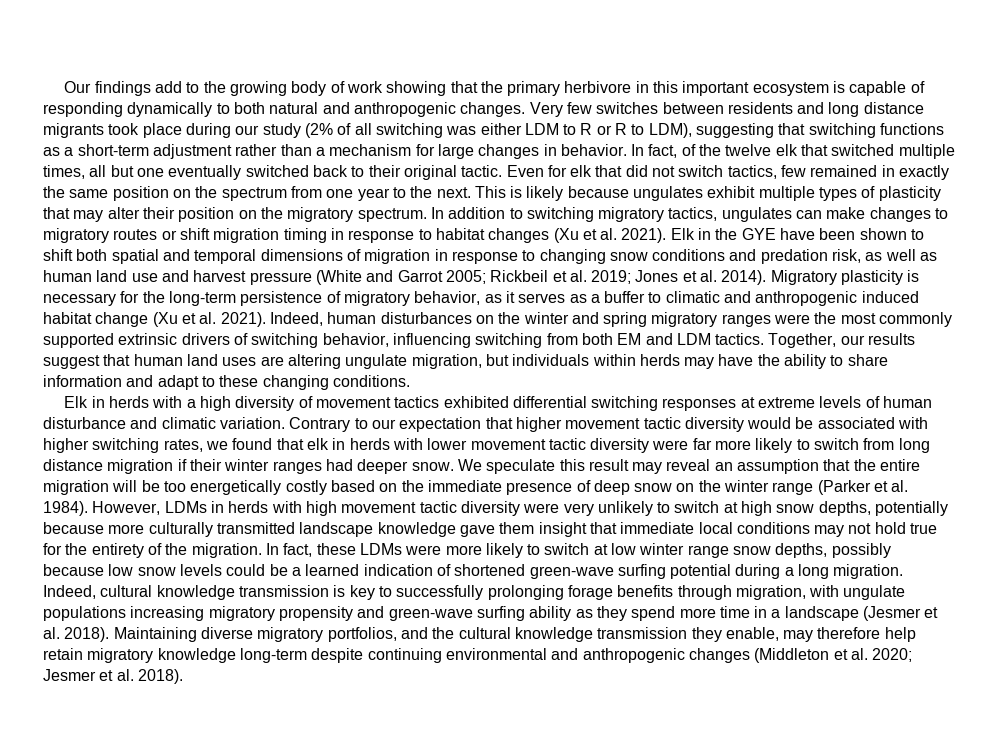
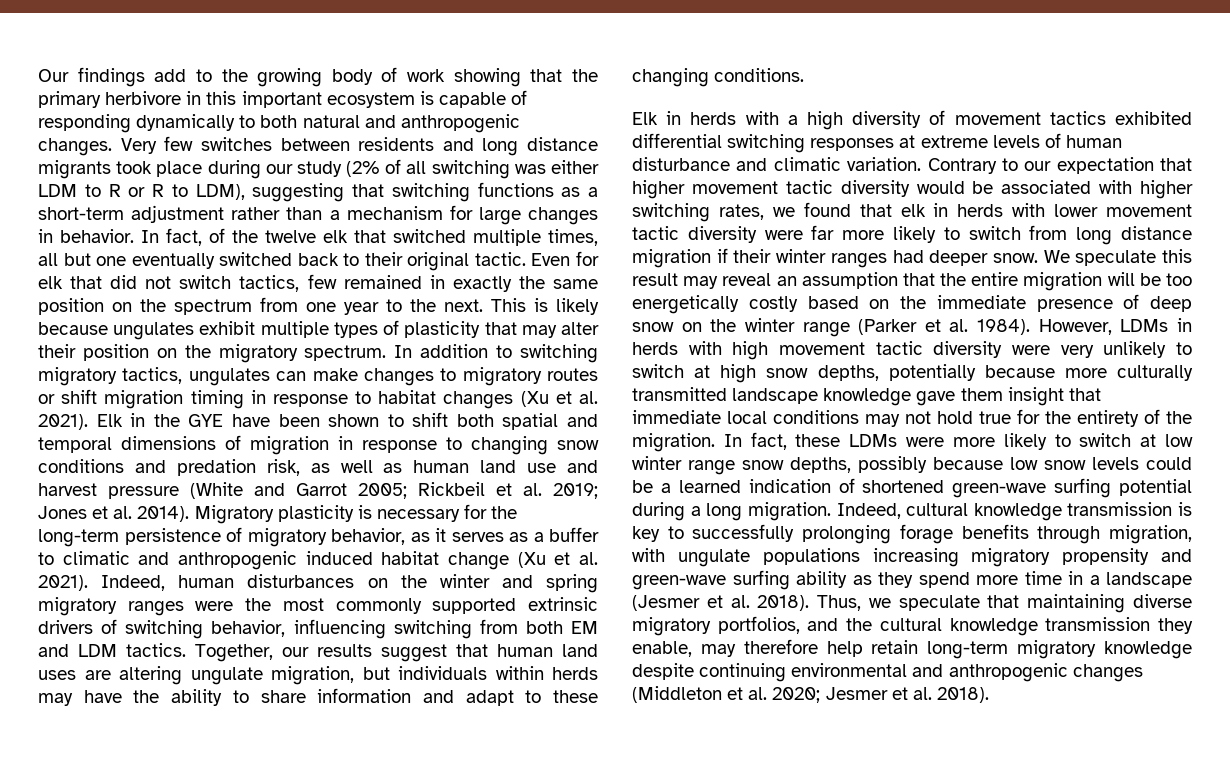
[113,627,197,642] Maintaining -> [817,594,1126,613] Thus, we speculate that maintaining
(83, 654) none -> [927,641,1009,659] long-term
[239,648,307,663] long-term -> (1192, 650) none

